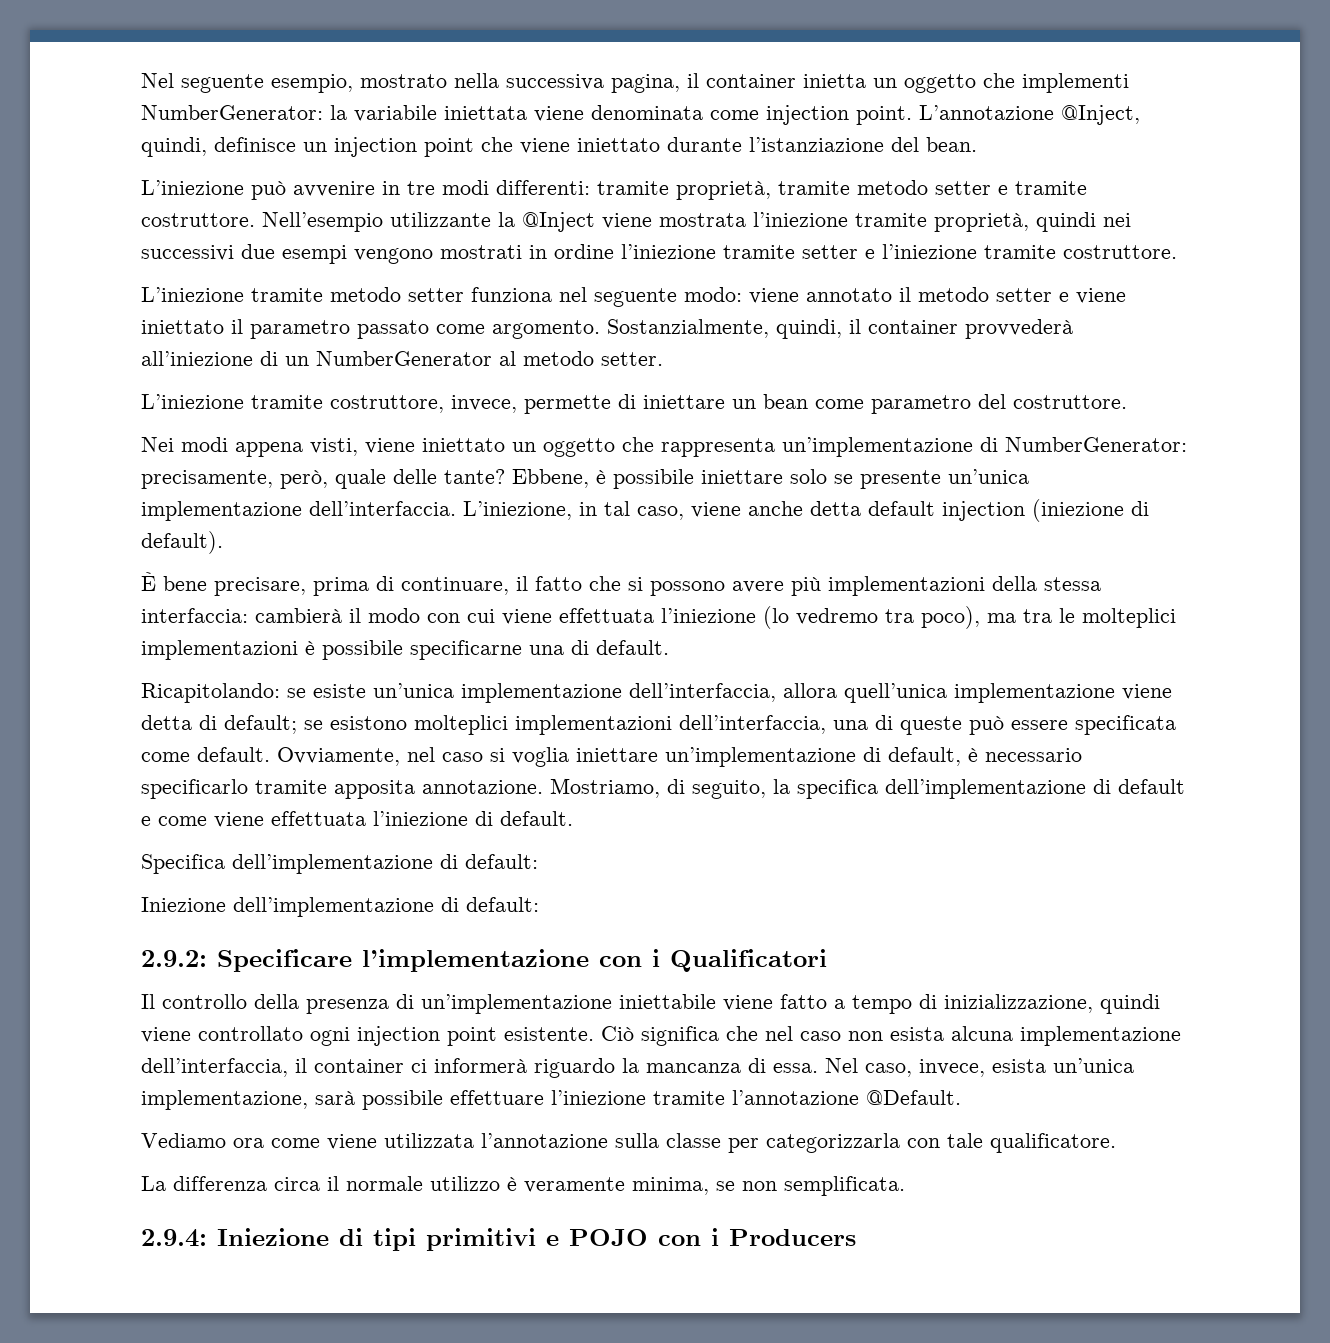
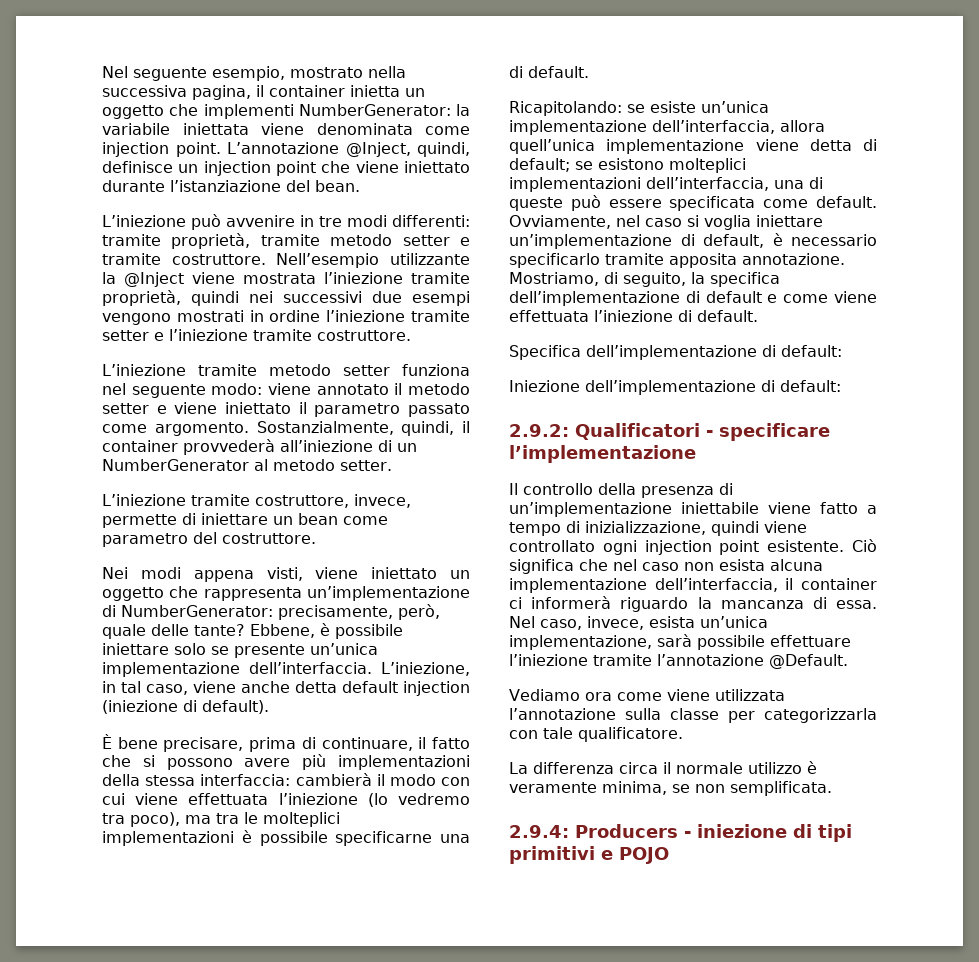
[217,949,827,972] Specificare l’implementazione con i Qualificatori -> [575,423,830,441] [509,445,696,463] Qualificatori - specificare l’implementazione
[217,1228,329,1246] Iniezione -> [575,824,787,838] Producers - iniezione
[658,1228,856,1246] con i Producers -> (669, 855) none

